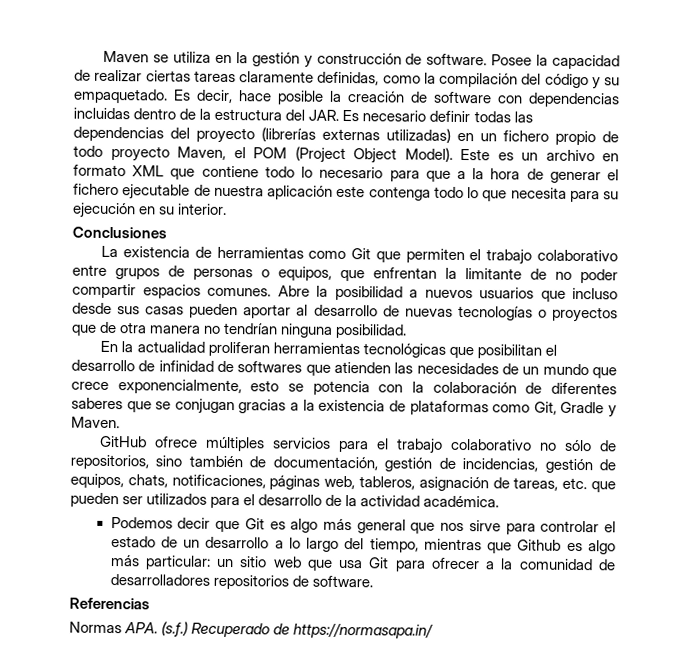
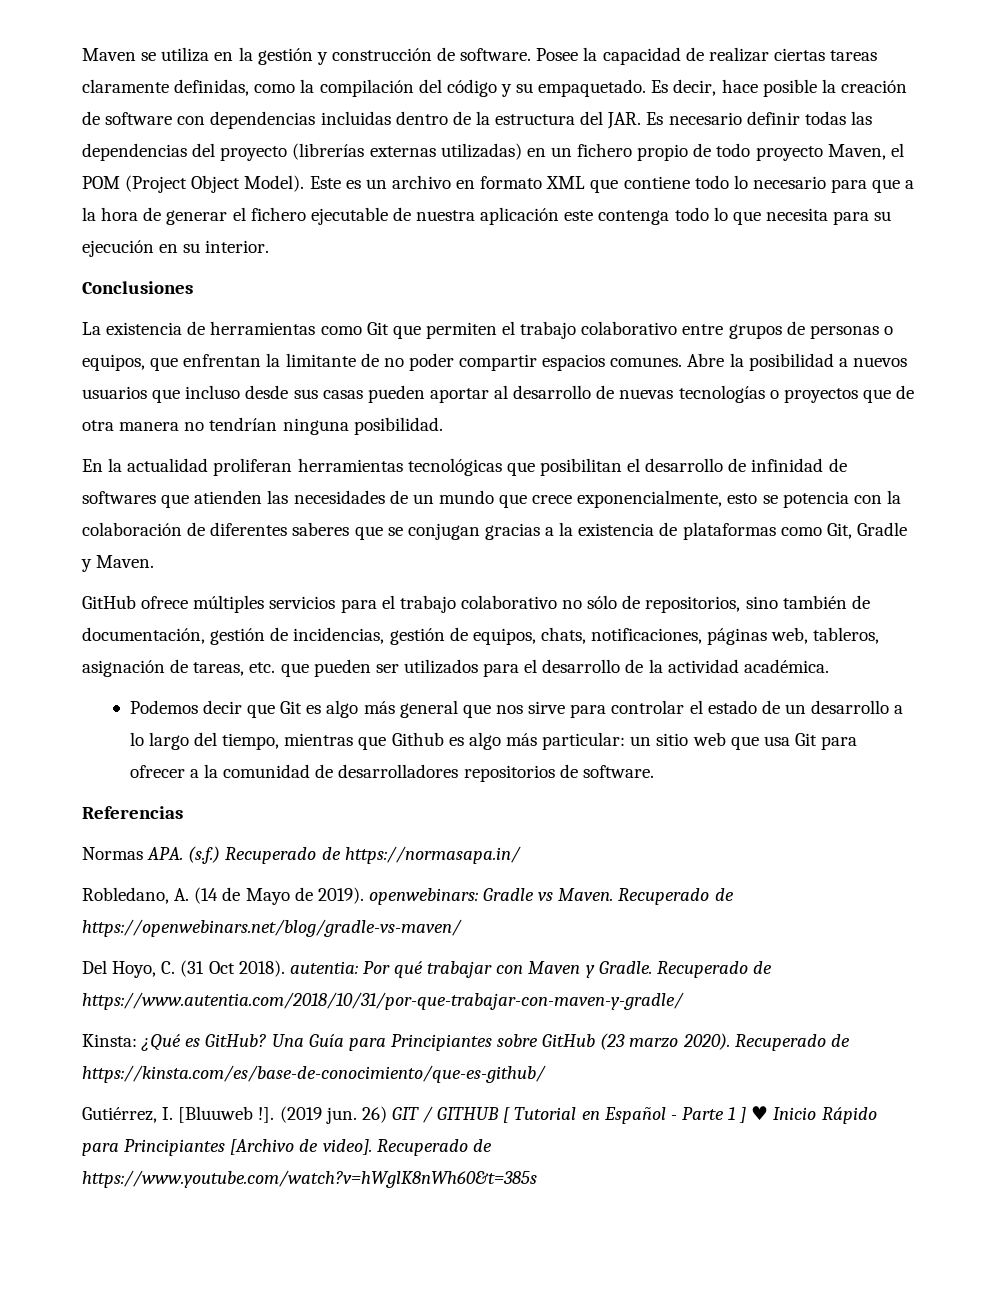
(435, 630) none -> [82,887,734,905] [82,919,462,937] [82,960,772,978] [82,992,684,1010] [82,1033,850,1051] [82,1065,546,1083] [82,1106,877,1124] [82,1139,492,1156] [82,1170,537,1188] // Robledano, A. (14 de Mayo de 2019). openwebinars: Gradle vs Maven. Recuperado de https://openwebinars.net/blog/gradle-vs-maven/ // Del Hoyo, C. (31 Oct 2018). autentia: Por qué trabajar con Maven y Gradle. Recuperado de https://www.autentia.com/2018/10/31/por-que-trabajar-con-maven-y-gradle/ // Kinsta: ¿Qué es GitHub? Una Guía para Principiantes sobre GitHub (23 marzo 2020). Recuperado de https://kinsta.com/es/base-de-conocimiento/que-es-github/ // Gutiérrez, I. [Bluuweb !]. (2019 jun. 26) GIT / GITHUB [ Tutorial en Español - Parte 1 ] ♥ Inicio Rápido para Principiantes [Archivo de video]. Recuperado de https://www.youtube.com/watch?v=hWglK8nWh60&t=385s

